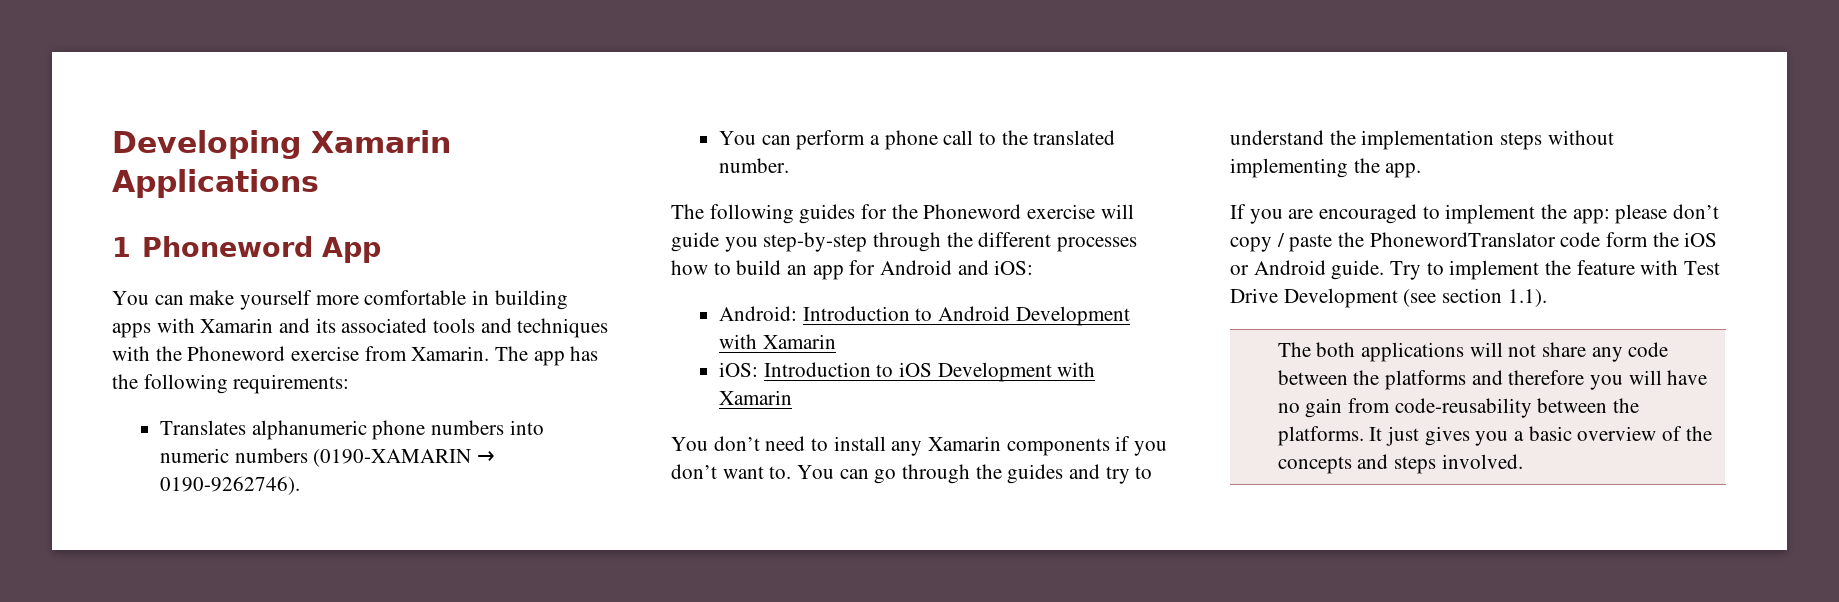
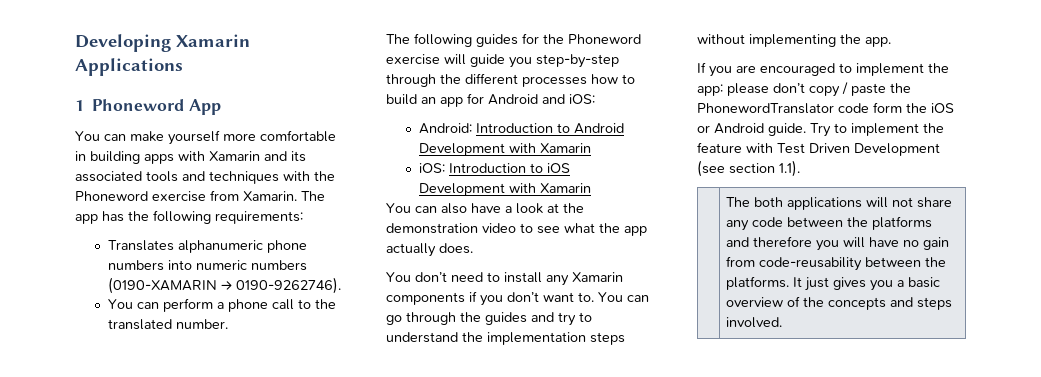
(793, 397) none -> [386,203,584,214] [386,223,647,236] [386,243,473,257] // You can also have a look at the demonstration video to see what the app actually does.
[1230,288,1278,303] Drive -> [809,143,850,153] Driven

